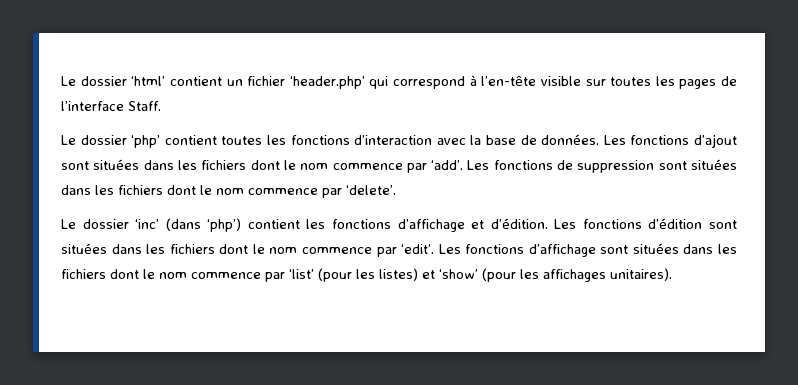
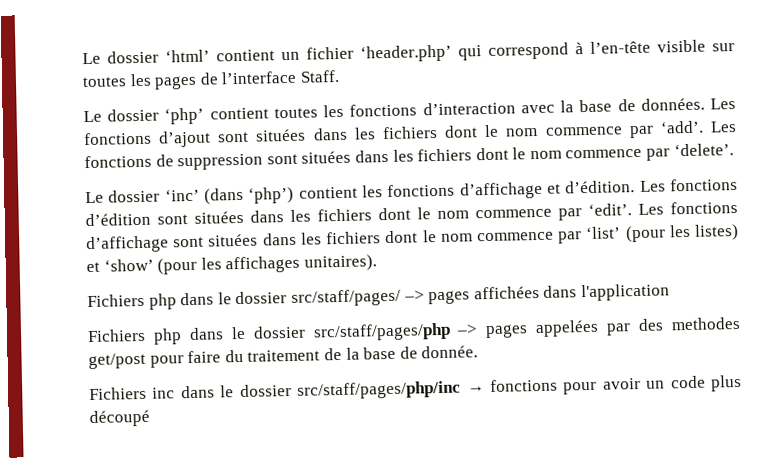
(672, 274) none -> [87,283,670,310] [87,316,741,345] [88,345,479,370] [89,374,742,401] [89,409,150,428] // Fichiers php dans le dossier src/staff/pages/ –> pages affichées dans l'application // Fichiers php dans le dossier src/staff/pages/php –> pages appelées par des methodes get/post pour faire du traitement de la base de donnée. // Fichiers inc dans le dossier src/staff/pages/php/inc → fonctions pour avoir un code plus découpé

